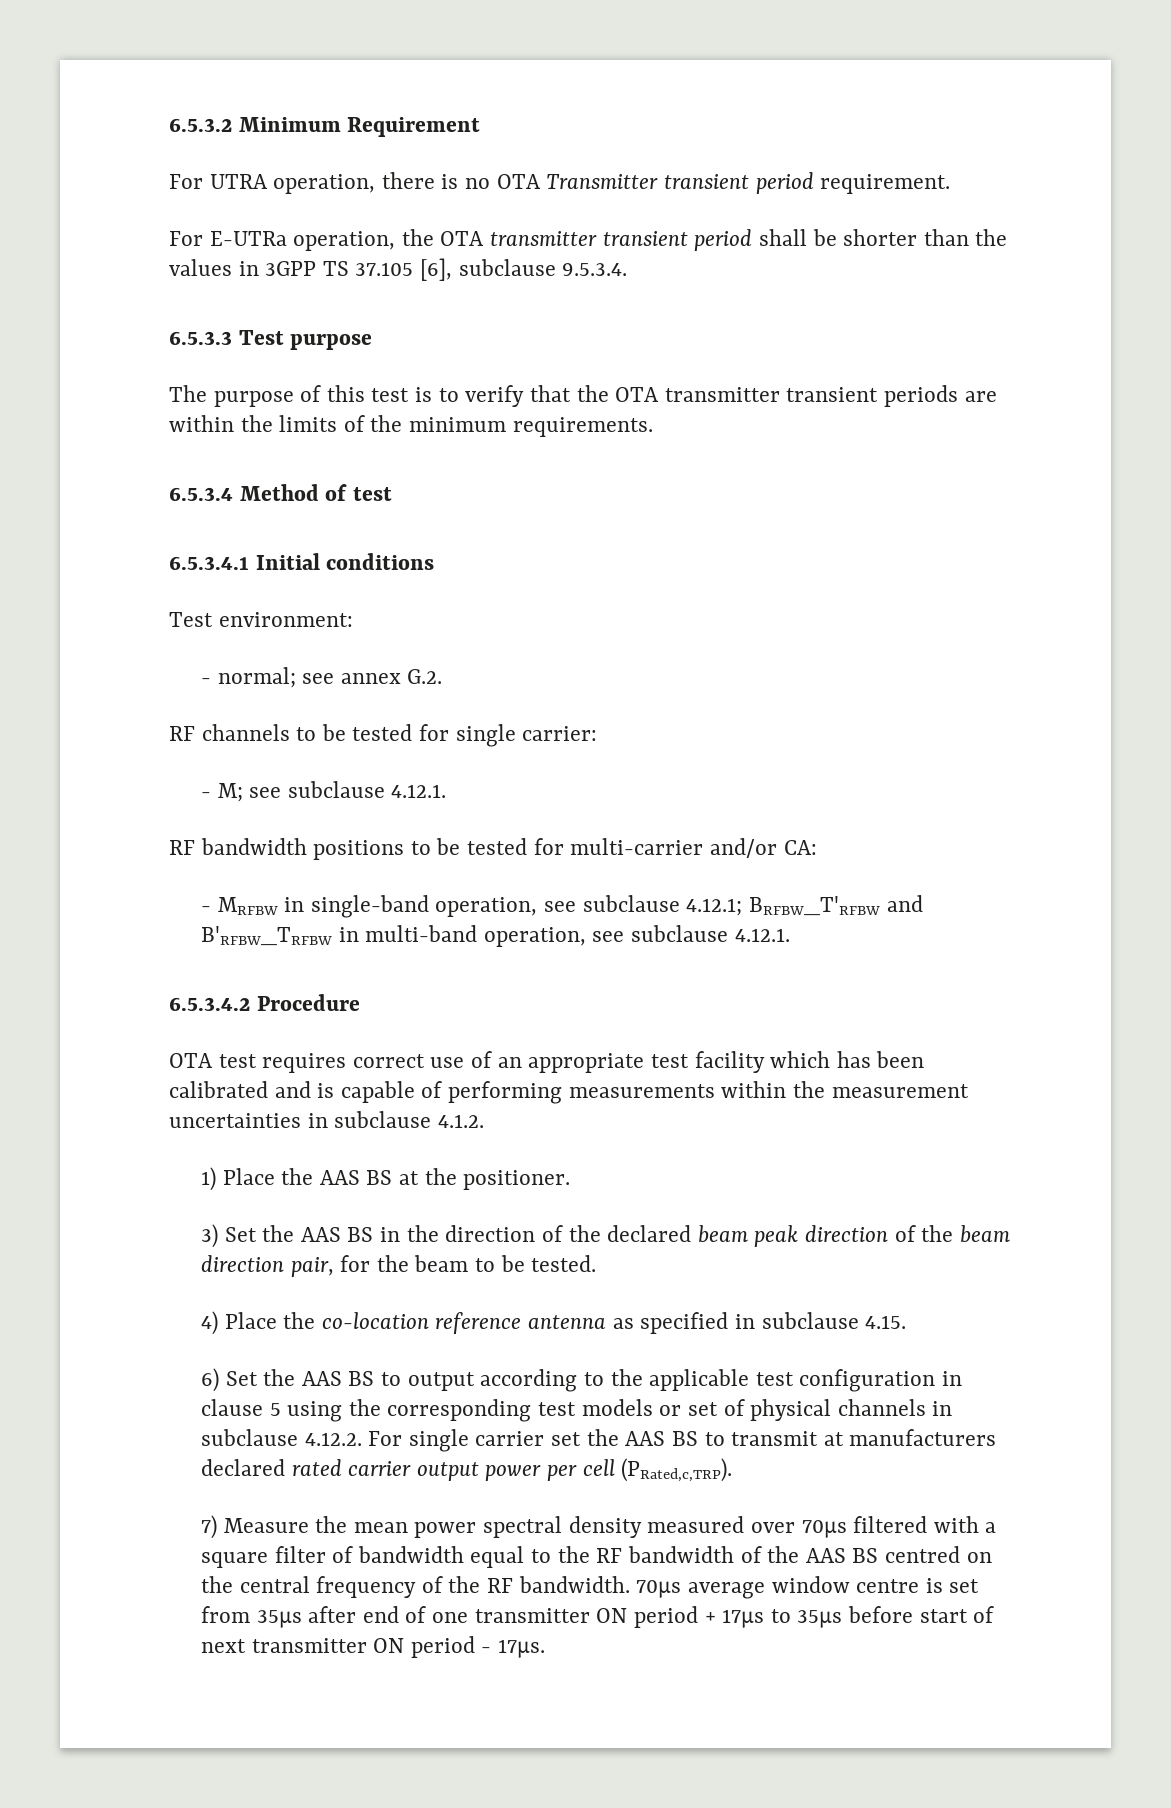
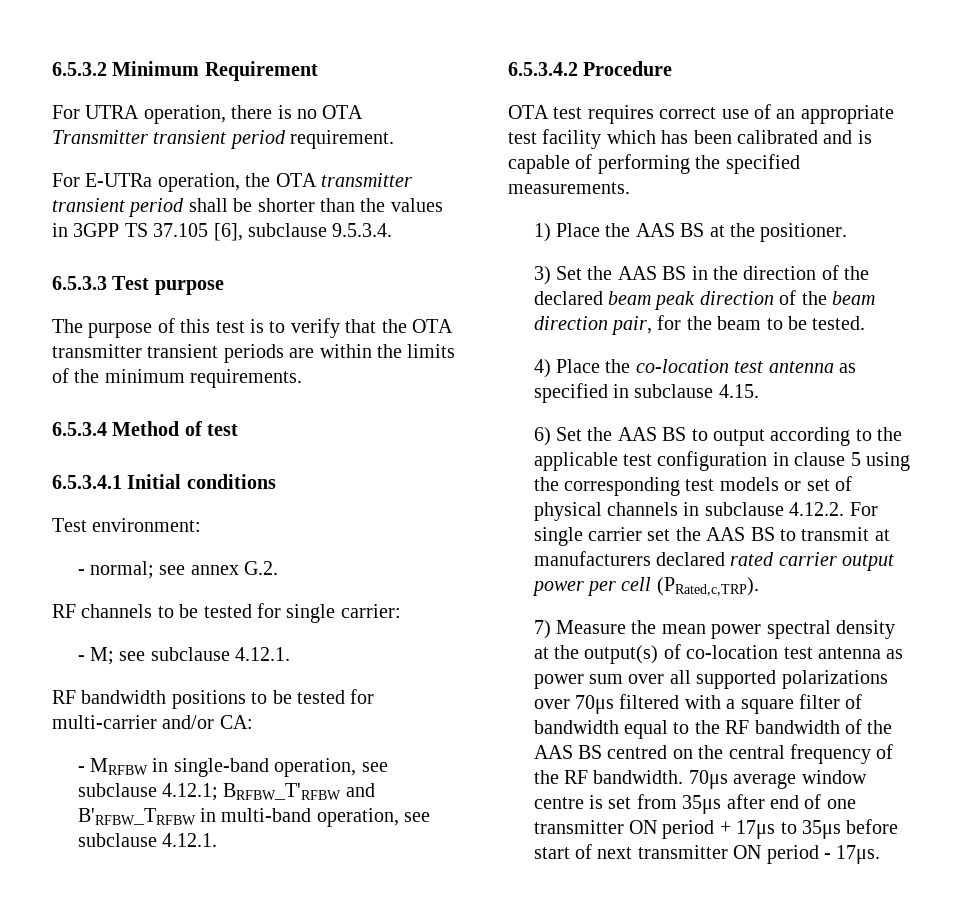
[568,1081,969,1098] [169,1111,484,1128] measurements within the measurement uncertainties in subclause 4.1.2. -> [695,154,800,174] [508,182,630,194] the specified measurements.
[435,1312,522,1334] reference -> [734,361,764,373] test
[647,1516,745,1533] measured -> [533,644,904,664] [533,670,888,689] at the output(s) of co-location test antenna as power sum over all supported polarizations

